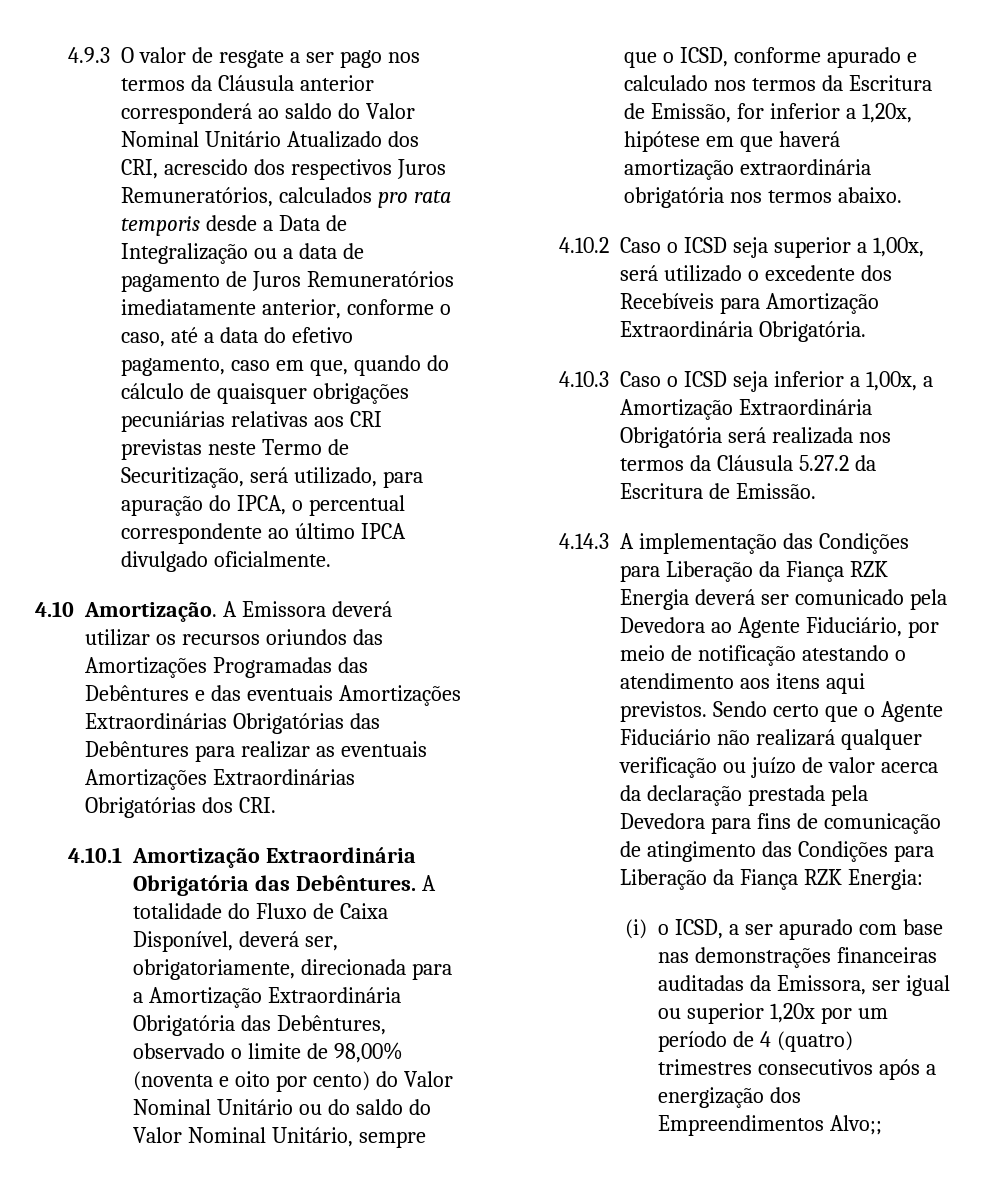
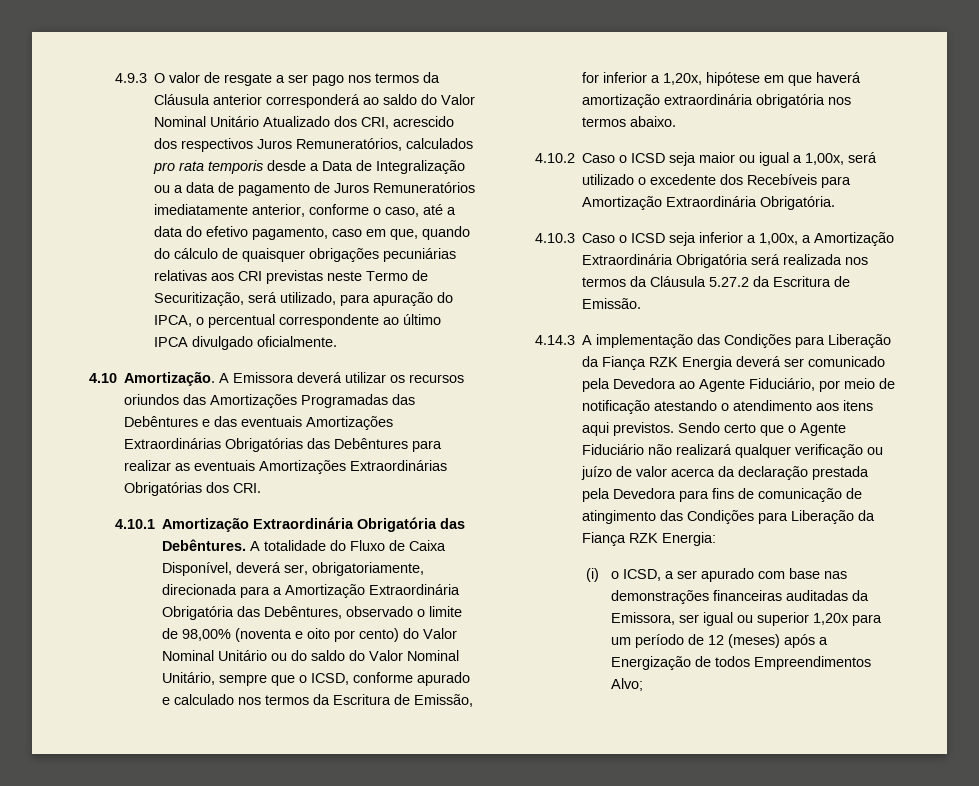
[773,237,851,258] superior -> [698,152,789,166] maior ou igual
[820,1007,852,1024] por -> [852,614,883,626] para
[760,1031,853,1052] [658,1059,936,1080] [658,1087,802,1108] [658,1115,883,1136] 4 (quatro) trimestres consecutivos após a energização dos Empreendimentos Alvo;; -> [708,634,829,648] [611,656,872,670] [611,678,644,691] 12 (meses) após a Energização de todos Empreendimentos Alvo;

